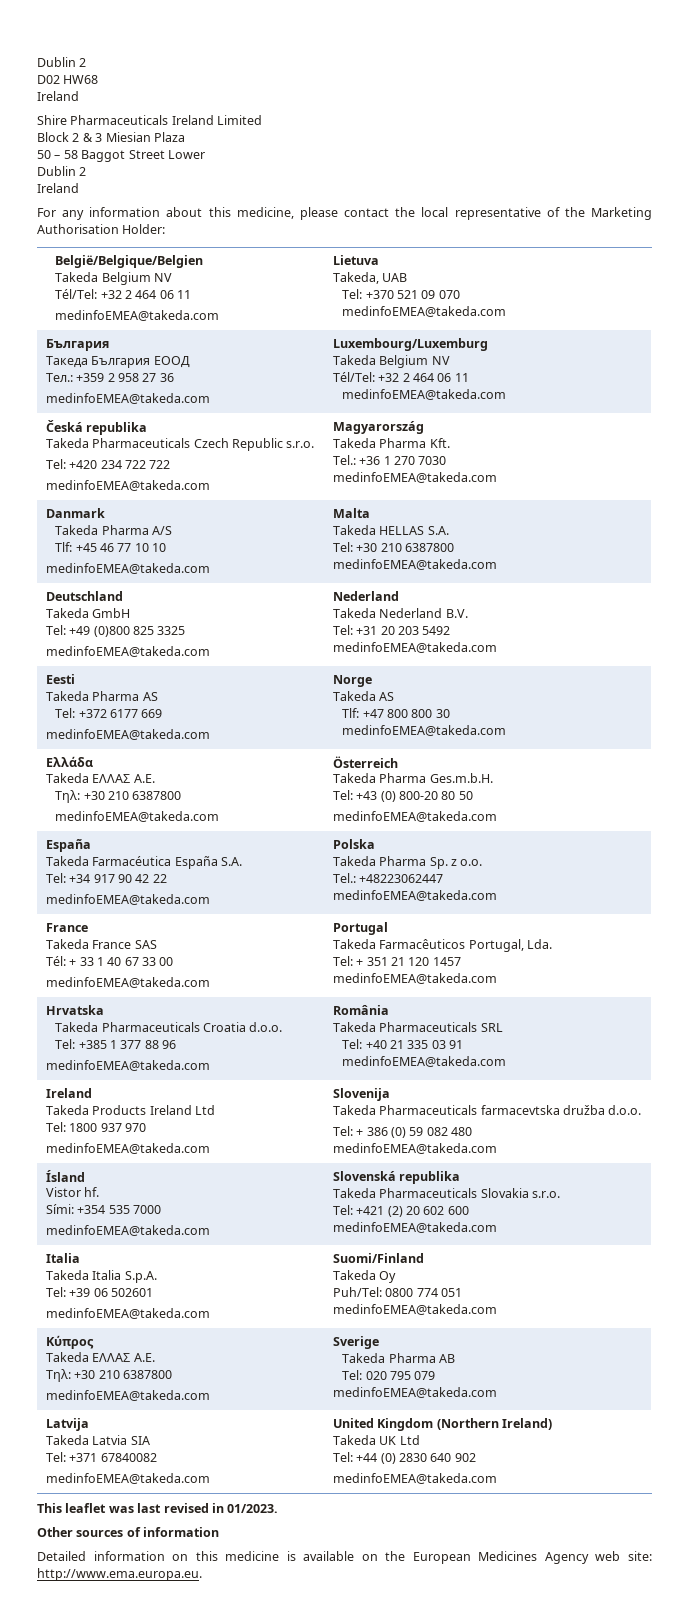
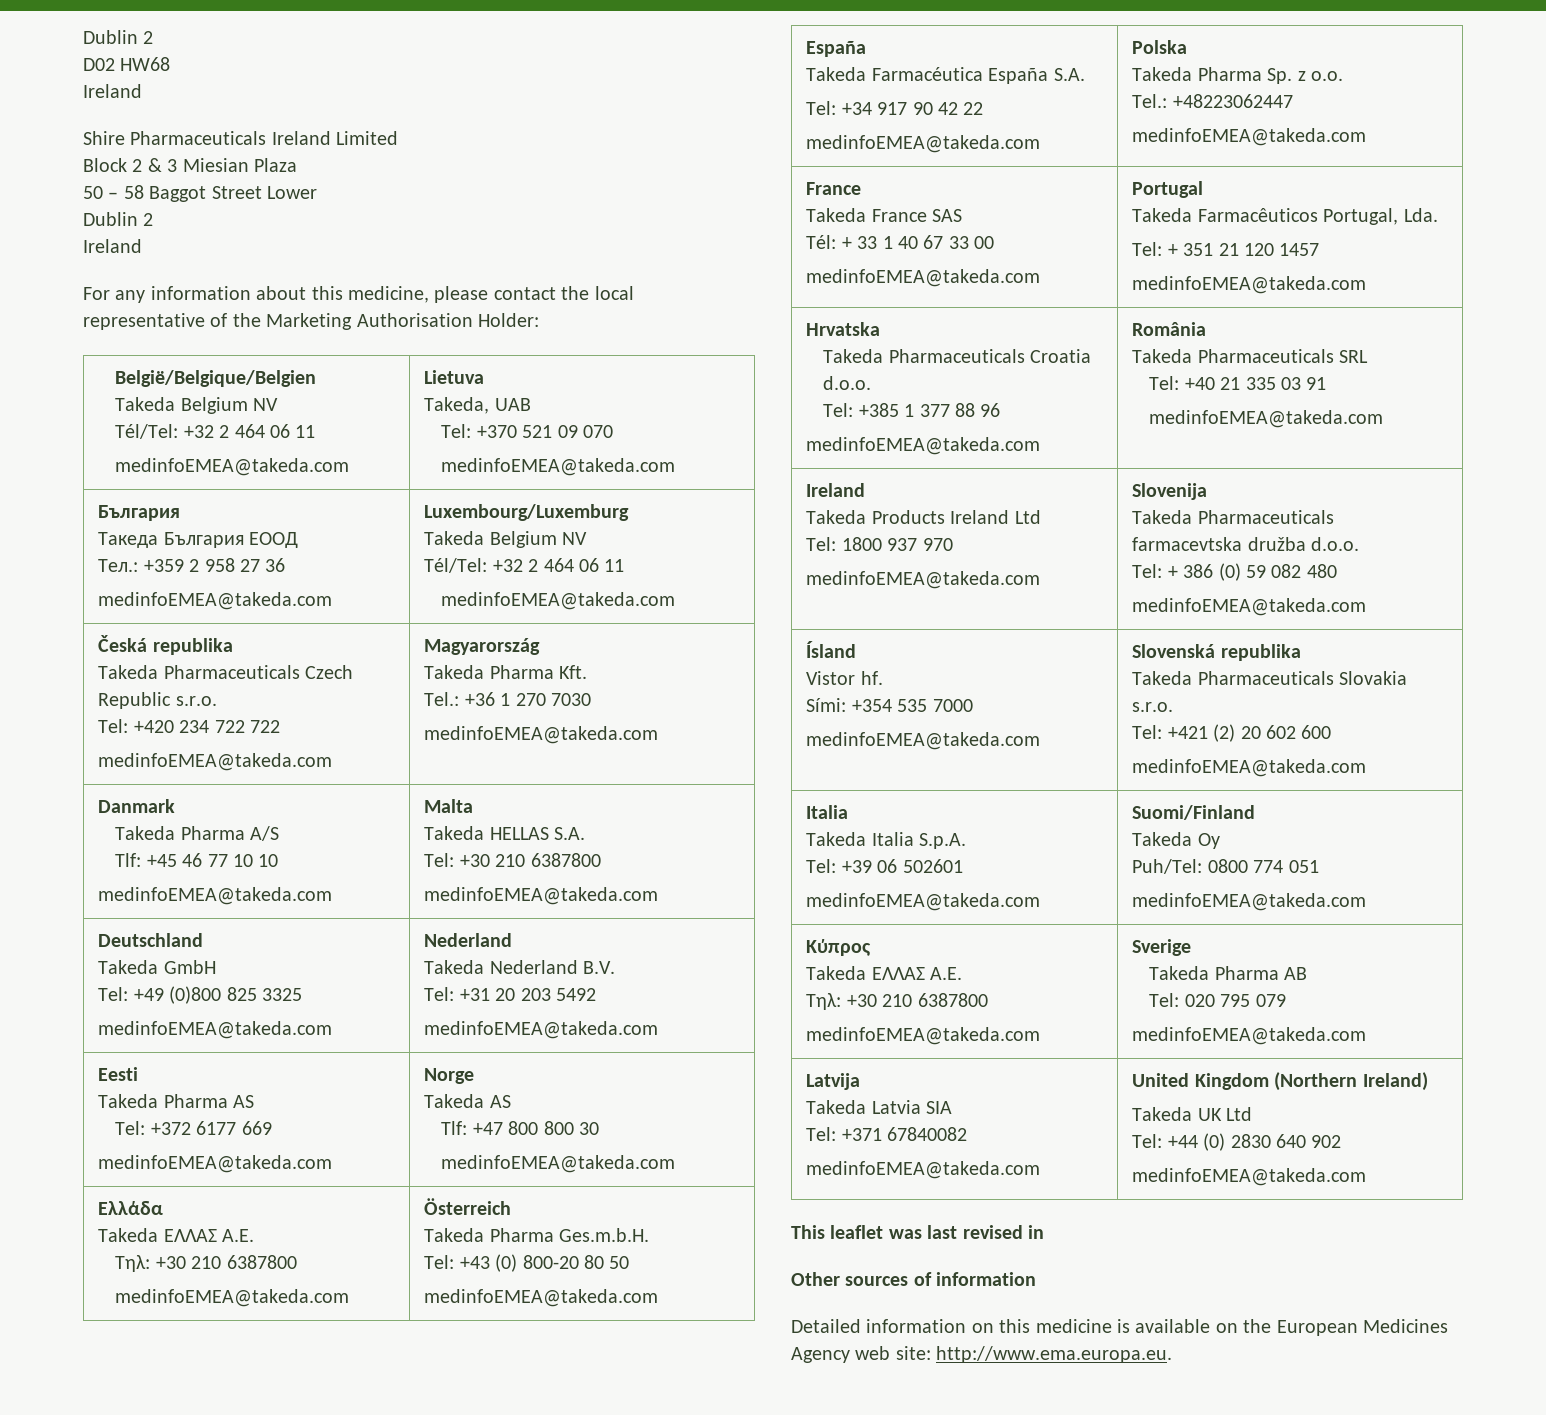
[227,1504,279,1513] 01/2023. -> (1044, 1232) none

